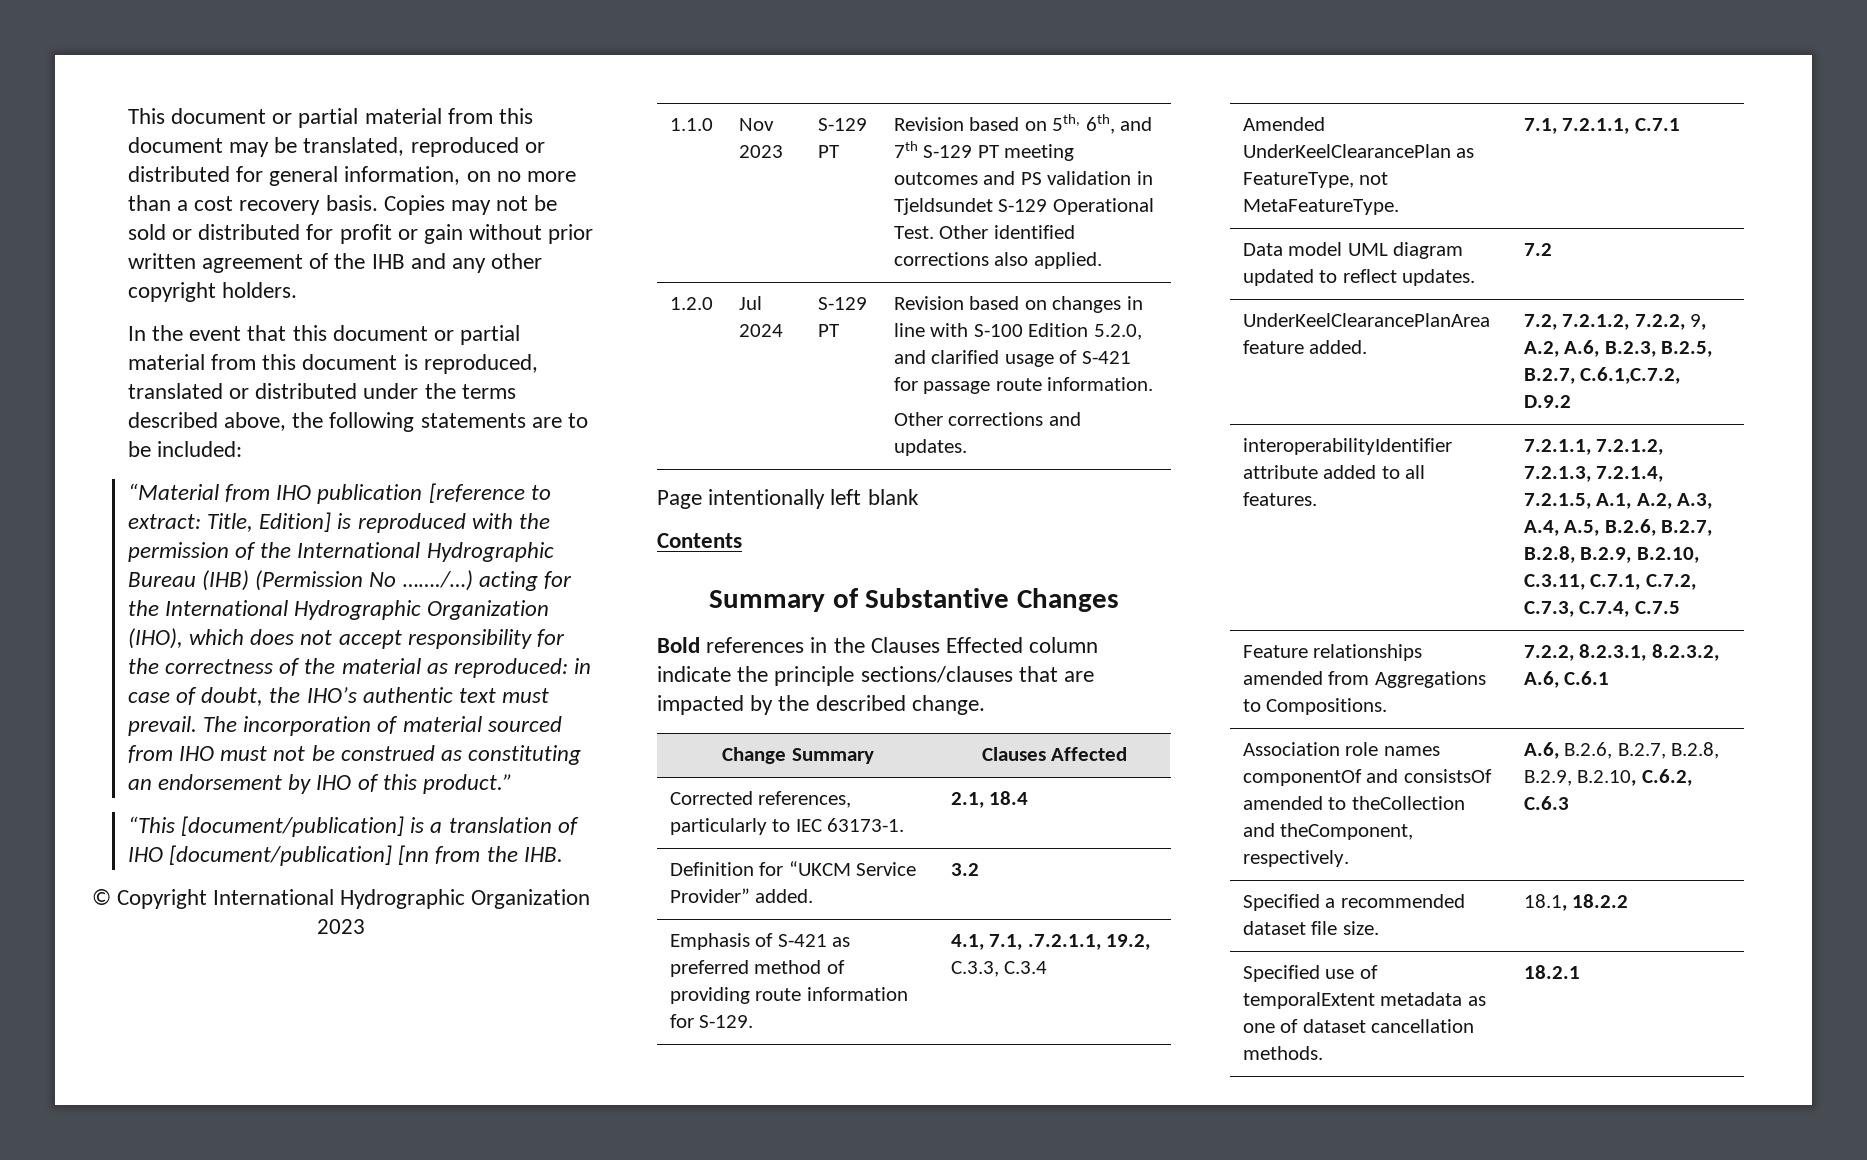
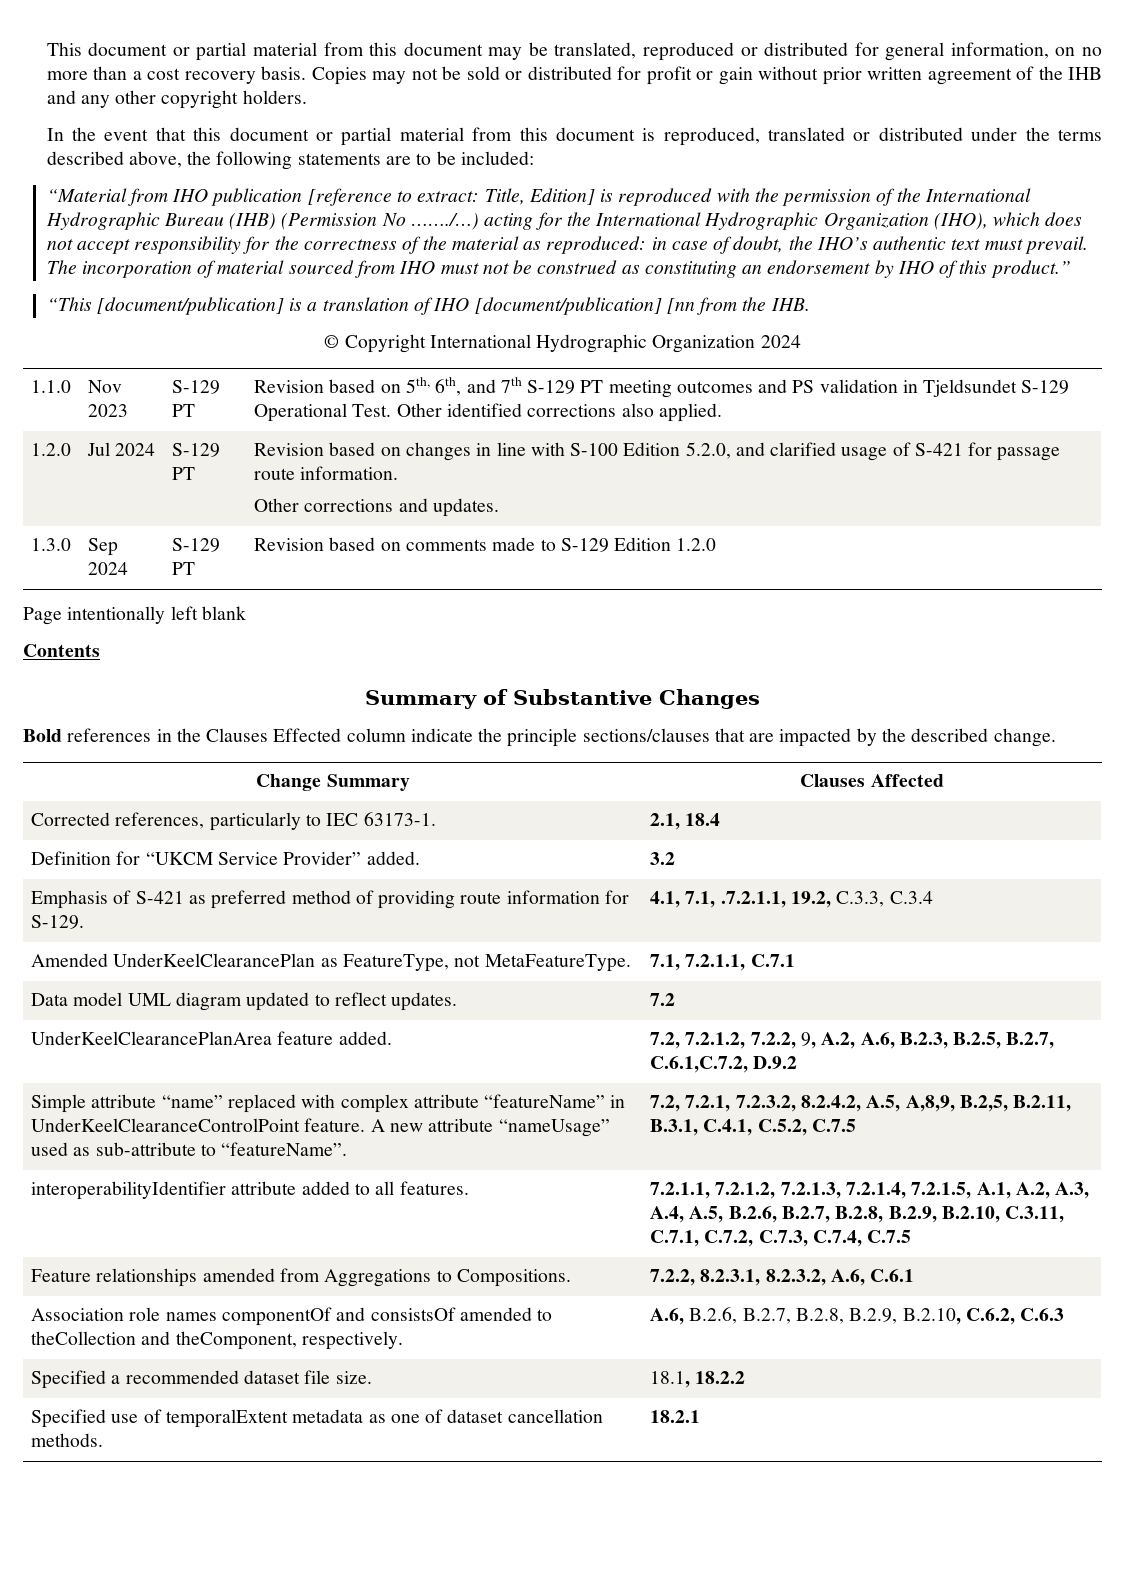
[317,919,365,934] 2023 -> [760,335,801,348] 2024
(967, 447) none -> [31,538,72,551] [88,538,119,556] [88,562,129,575] [172,538,221,552] [172,562,196,575] [254,537,717,552] // 1.3.0 | Sep 2024 | S-129 PT | Revision based on comments made to S-129 Edition 1.2.0
(1571, 401) none -> [31,1094,626,1113] [31,1118,610,1137] [31,1142,348,1156] [650,1095,1072,1112] [650,1119,856,1136] // Simple attribute “name” replaced with complex attribute “featureName” in UnderKeelClearanceControlPoint feature. A new attribute “nameUsage” used as sub-attribute to “featureName”. | 7.2, 7.2.1, 7.2.3.2, 8.2.4.2, A.5, A,8,9, B.2,5, B.2.11, B.3.1, C.4.1, C.5.2, C.7.5

